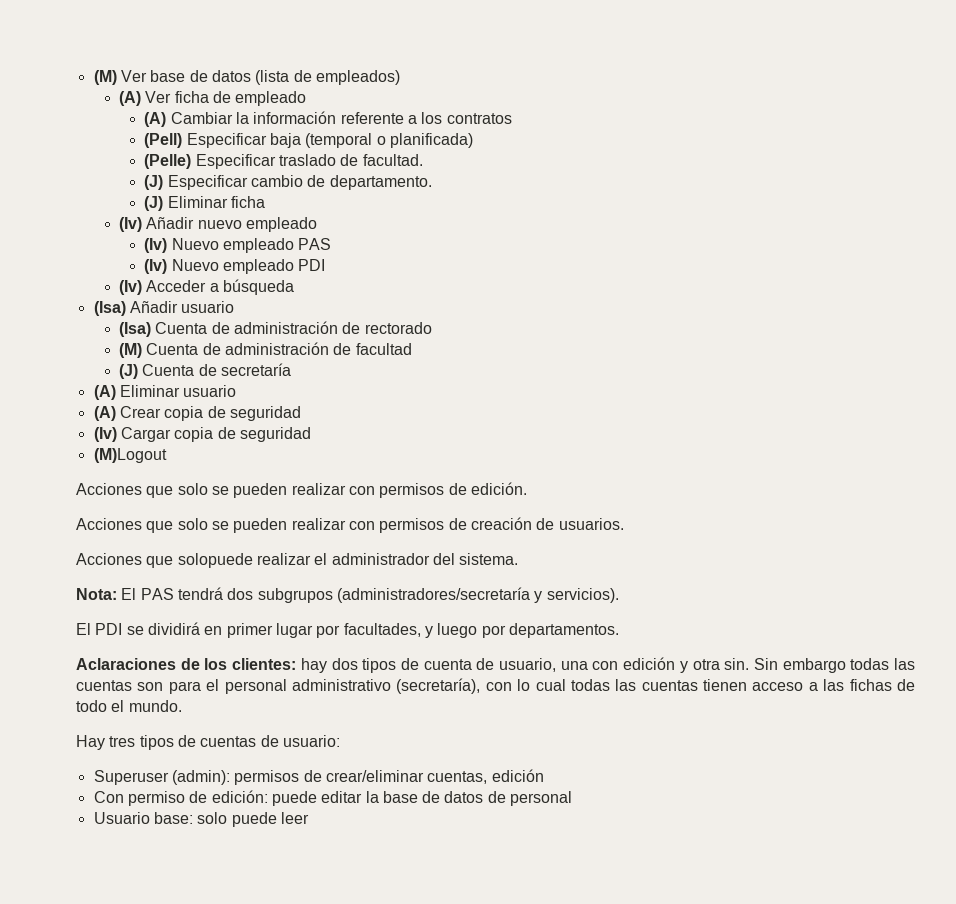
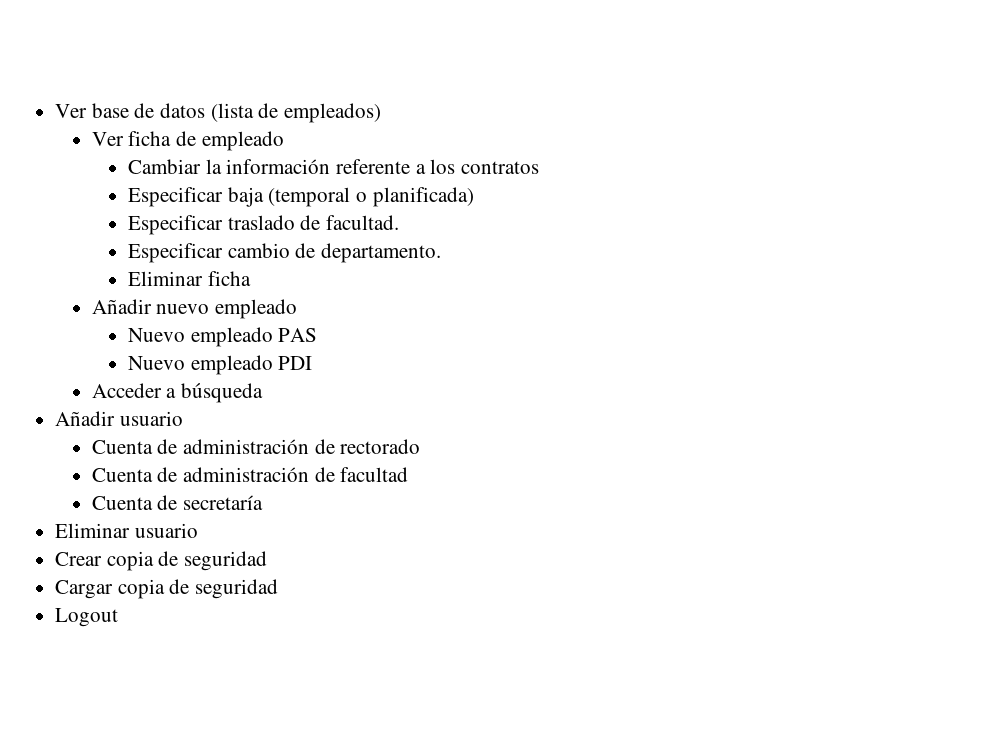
[93,70,117,85] (M) -> (55, 111) none
[119,91,142,106] (A) -> (382, 113) none
[144,112,167,127] (A) -> (284, 141) none
[144,133,183,148] (Pell) -> (540, 167) none
[144,154,192,169] (Pelle) -> (474, 197) none
[144,175,164,190] (J) -> (400, 222) none
[144,196,164,211] (J) -> (442, 253) none
[119,217,143,232] (Iv) -> (251, 278) none
[144,238,168,253] (Iv) -> (297, 309) none
[144,259,168,274] (Iv) -> (318, 335) none
[119,280,143,295] (Iv) -> (313, 363) none
[93,301,126,316] (Isa) -> (263, 393) none
[119,322,152,337] (Isa) -> (183, 418) none
[119,343,143,358] (M) -> (421, 446) none
[119,364,139,379] (J) -> (409, 474) none
[93,385,116,400] (A) -> (263, 502) none
[93,406,116,421] (A) -> (198, 530) none
[93,427,117,442] (Iv) -> (268, 561) none
[93,448,167,463] [76,482,527,498] [76,517,624,533] [76,553,519,568] [76,587,619,603] [76,622,619,638] [76,657,916,673] [76,678,916,694] [76,700,182,712] [76,735,340,750] [93,769,544,785] [93,790,573,806] [93,812,309,827] (M)Logout // Acciones que solo se pueden realizar con permisos de edición. // Acciones que solo se pueden realizar con permisos de creación de usuarios. // Acciones que solopuede realizar el administrador del sistema. // Nota: El PAS tendrá dos subgrupos (administradores/secretaría y servicios). // El PDI se dividirá en primer lugar por facultades, y luego por departamentos. // Aclaraciones de los clientes: hay dos tipos de cuenta de usuario, una con edición y otra sin. Sin embargo todas las cuentas son para el personal administrativo (secretaría), con lo cual todas las cuentas tienen acceso a las fichas de todo el mundo. // Hay tres tipos de cuentas de usuario: // Superuser (admin): permisos de crear/eliminar cuentas, edición // Con permiso de edición: puede editar la base de datos de personal // Usuario base: solo puede leer -> [55,608,119,627] Logout

